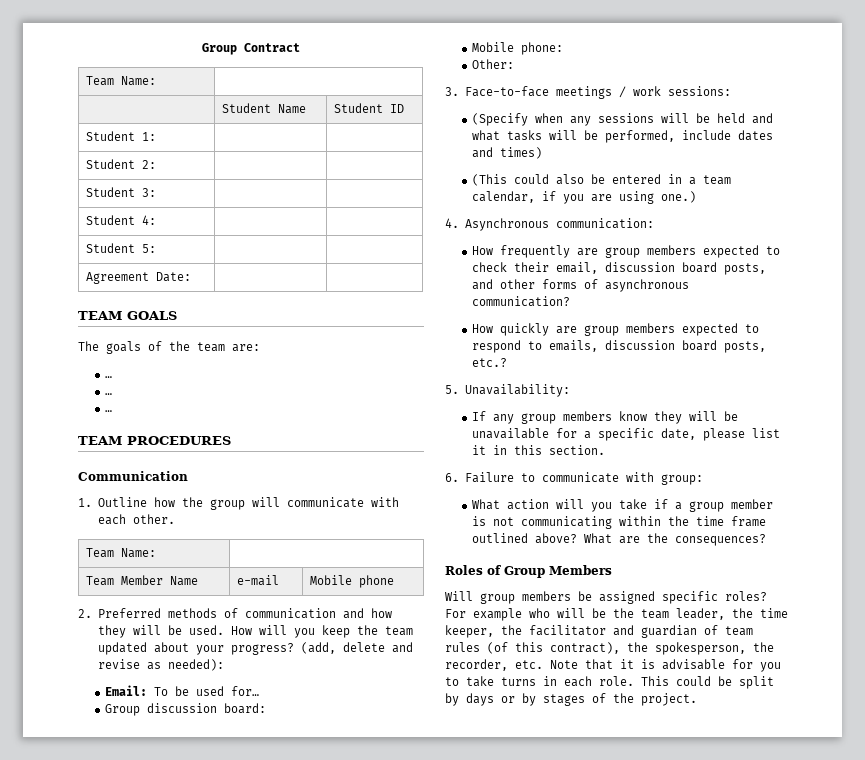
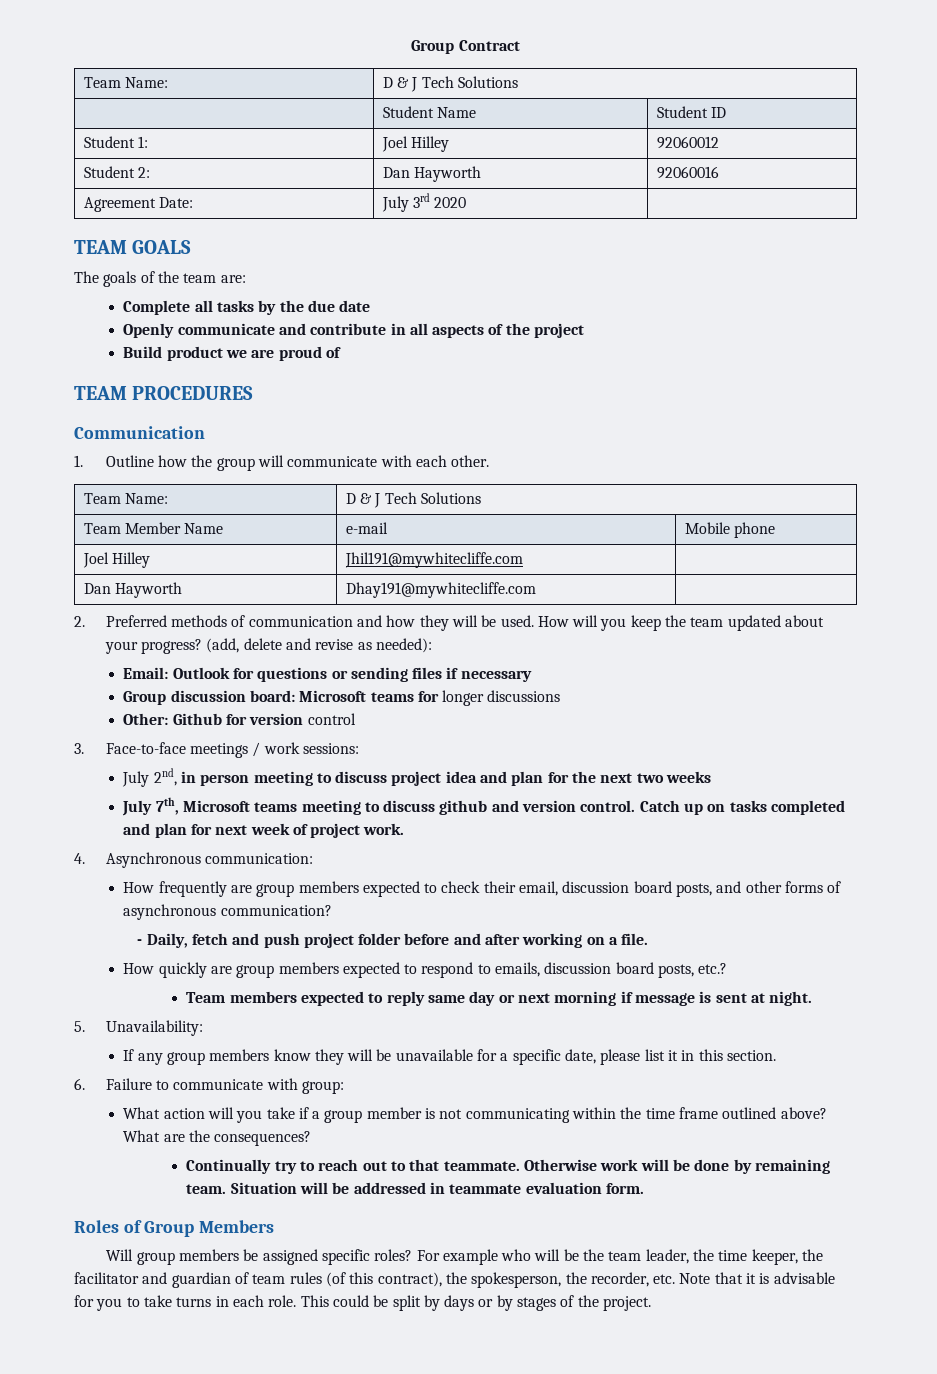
(156, 81) none -> [382,76,518,92] D & J Tech Solutions
(156, 136) | -> [381,136,449,152] [656,136,719,149] Joel Hilley | 92060012
[85,187,156,197] [85,215,156,225] [85,243,156,253] | // Student 3: | | // Student 4: | | // Student 5: | | -> [382,166,481,182] [656,166,719,179] Dan Hayworth | 92060016
(191, 277) none -> [381,193,467,212] July 3rd 2020
[105,376,113,378] [105,393,113,395] [105,410,113,412] … // … // … -> [123,300,371,315] [123,323,585,338] [123,346,341,361] Complete all tasks by the due date // Openly communicate and contribute in all aspects of the project // Build product we are proud of
(156, 553) none -> [345,492,481,508] D & J Tech Solutions
(394, 581) none -> [82,552,150,568] [344,552,523,568] [83,582,182,598] [345,582,536,598] // Joel Hilley | Jhil191@mywhitecliffe.com | // Dan Hayworth | Dhay191@mywhitecliffe.com |
[154,686,260,696] [105,703,267,716] [472,42,564,55] [472,59,515,69] To be used for… // Group discussion board: // Mobile phone: // Other: -> [172,667,532,682] [123,690,561,706] [123,713,356,725] Outlook for questions or sending files if necessary // Group discussion board: Microsoft teams for longer discussions // Other: Github for version control
[472,113,774,126] [472,130,774,143] [472,147,543,159] [472,174,732,186] [472,191,697,204] (Specify when any sessions will be held and what tasks will be performed, include dates and times) // (This could also be entered in a team calendar, if you are using one.) -> [122,768,712,787] [122,797,846,816] [123,823,405,838] July 2nd, in person meeting to discuss project idea and plan for the next two weeks // July 7th, Microsoft teams meeting to discuss github and version control. Catch up on tasks completed and plan for next week of project work.
(571, 301) none -> [137,933,649,948] // - Daily, fetch and push project folder before and after working on a file.
(508, 362) none -> [186,991,813,1006] // Team members expected to reply same day or next morning if message is sent at night.
(767, 540) none -> [186,1159,830,1174] [186,1182,645,1194] // Continually try to reach out to that teammate. Otherwise work will be done by remaining team. Situation will be addressed in teammate evaluation form.

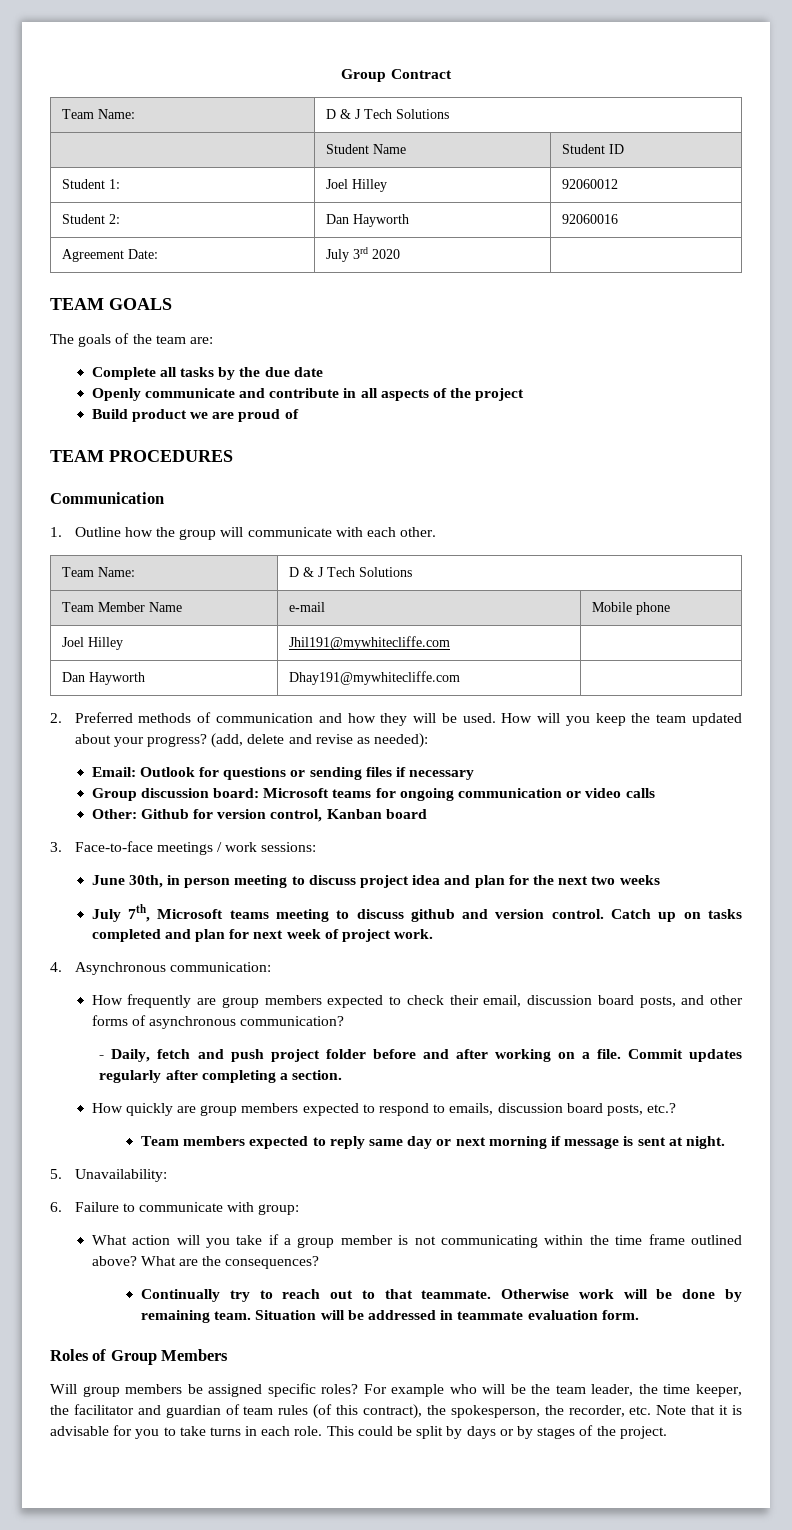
[442,690,561,706] longer discussions -> [399,788,655,801] ongoing communication or video calls
[307,713,356,725] control -> [270,809,427,822] control, Kanban board
[122,768,177,787] July 2nd, -> [91,875,163,888] June 30th,
(649, 939) none -> [627,1049,743,1062] [99,1070,343,1083] Commit updates regularly after completing a section.
[123,1049,776,1065] // If any group members know they will be unavailable for a specific date, please list it in this section. -> (167, 1175) none

